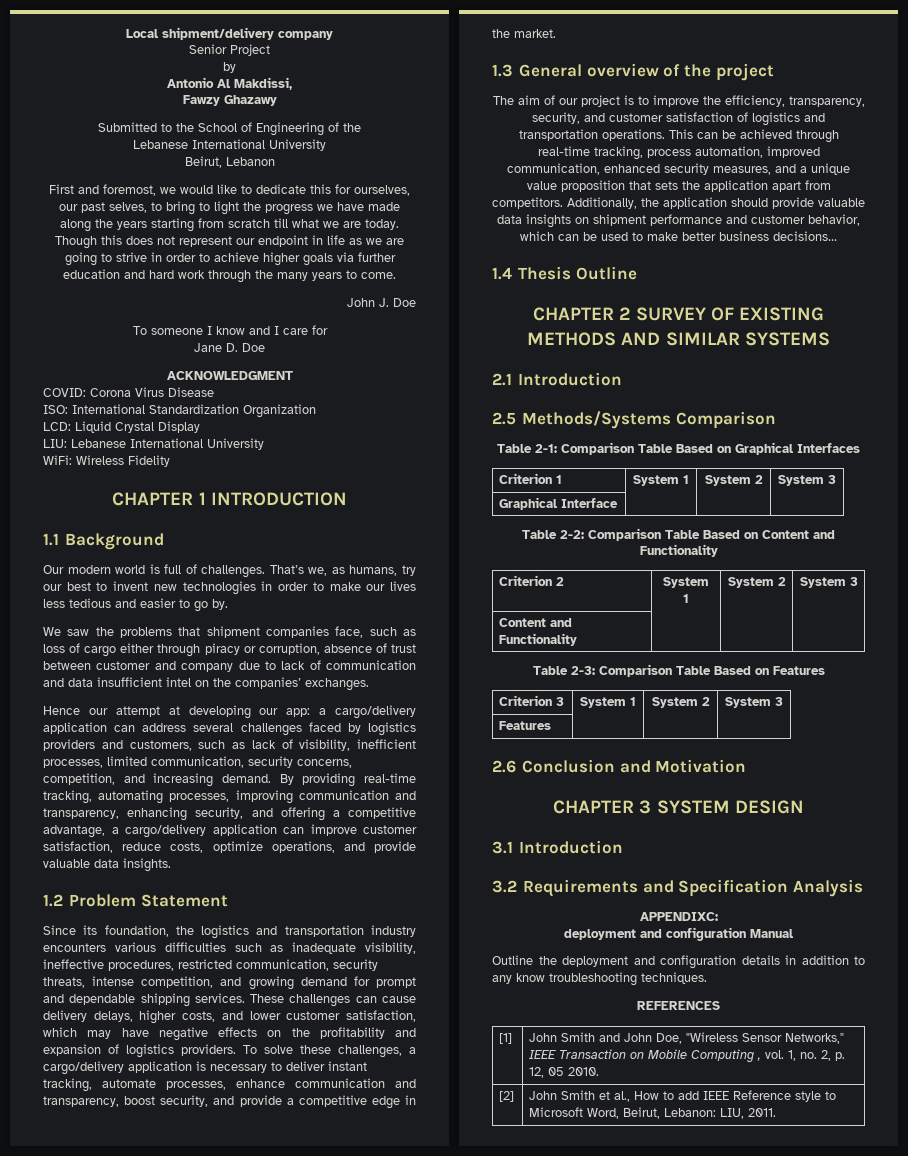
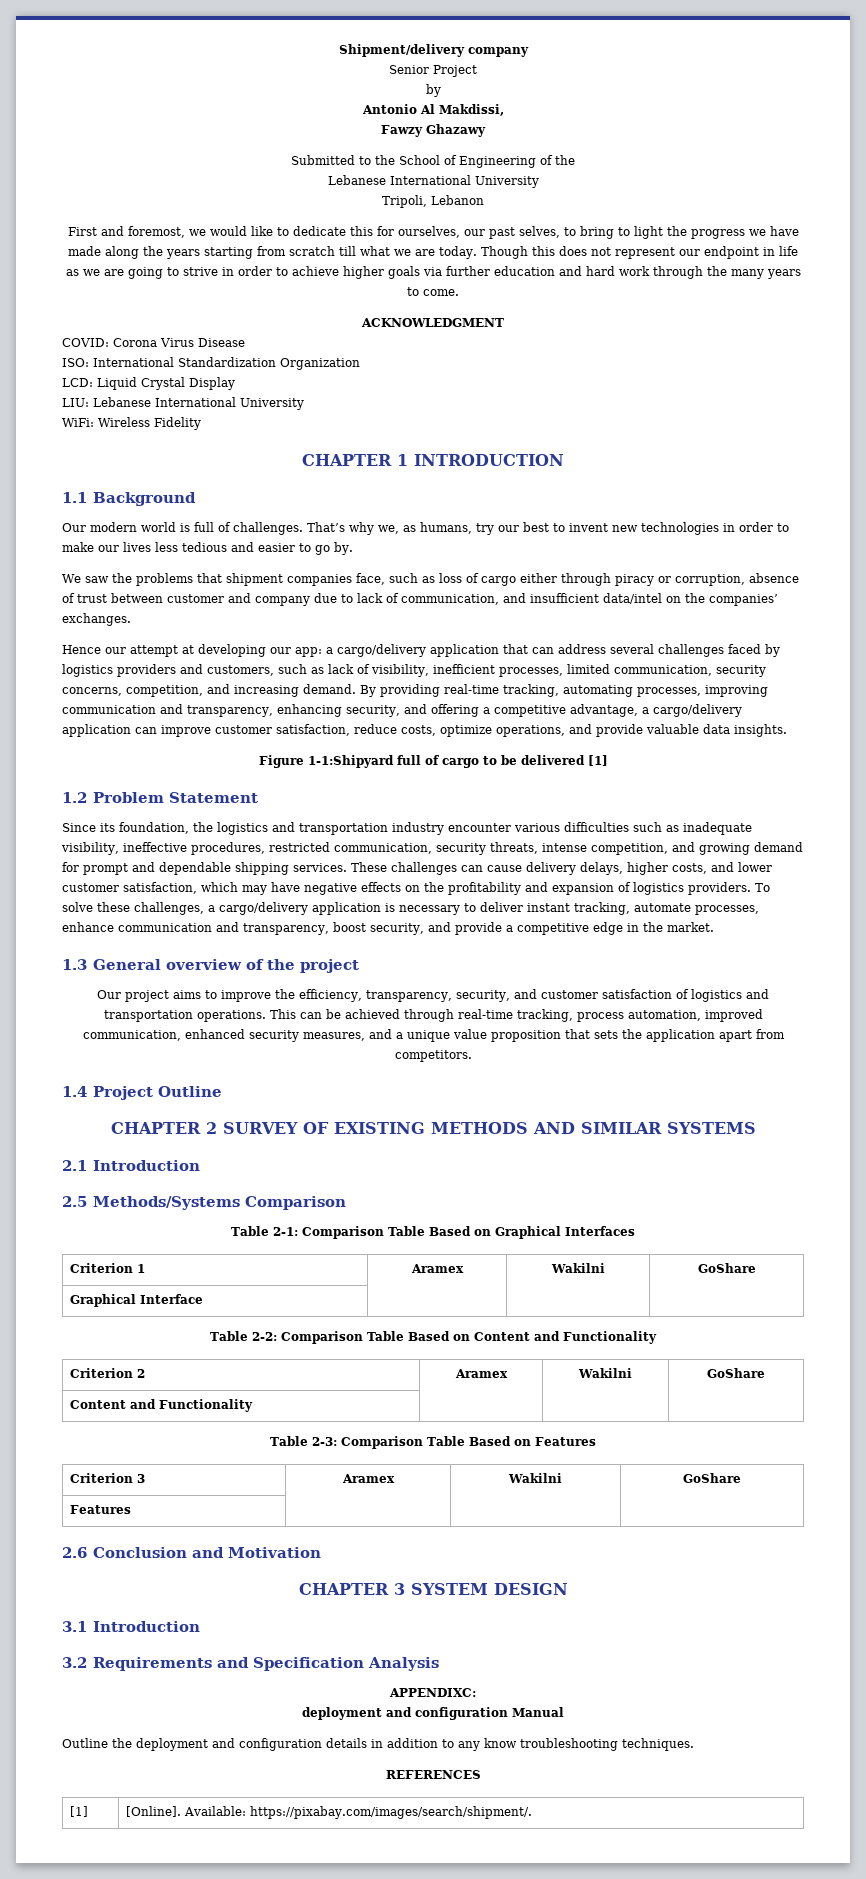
[126,27,274,40] Local shipment/delivery -> [338,44,465,57] Shipment/delivery
[184,156,222,168] Beirut, -> [382,195,427,208] Tripoli,
[347,298,416,307] [132,325,328,335] [194,343,265,352] // John J. Doe // To someone I know and I care for // Jane D. Doe -> (459, 292) none
(304, 569) none -> [349,522,374,535] why
[326,660,416,670] [43,677,191,687] communication and data insufficient intel -> [401,593,662,605] communication, and insufficient data/intel
(107, 728) none -> [503,644,528,654] that
(171, 865) none -> [258,755,608,768] // Figure 1-1:Shipyard full of cargo to be delivered [1]
[43,943,106,952] encounters -> [448,823,511,832] encounter
[492,95,634,107] The aim of our project is -> [97,990,202,1002] Our project aims
[567,197,865,209] [497,214,860,228] [520,231,837,241] Additionally, the application should provide valuable data insights on shipment performance and customer behavior, which can be used to make better business decisions… -> (472, 1056) none
[518,266,572,280] Thesis -> [92,1086,153,1100] Project
[633,475,689,486] [704,475,763,486] [778,475,836,486] System 1 | System 2 | System 3 -> [410,1264,464,1273] [550,1263,605,1273] [697,1263,756,1273] Aramex | Wakilni | GoShare
[663,577,709,588] [683,594,689,603] [727,577,786,588] [799,577,858,588] System 1 | System 2 | System 3 -> [454,1369,508,1378] [578,1368,632,1378] [707,1368,765,1378] Aramex | Wakilni | GoShare
[580,697,636,708] [651,697,710,708] [725,697,783,708] System 1 | System 2 | System 3 -> [341,1474,395,1483] [508,1473,562,1483] [683,1473,741,1483] Aramex | Wakilni | GoShare
[529,1032,845,1044] [529,1049,846,1063] [529,1067,600,1078] [499,1091,515,1102] [529,1090,837,1102] [529,1107,777,1119] John Smith and John Doe, "Wireless Sensor Networks," IEEE Transaction on Mobile Computing , vol. 1, no. 2, p. 12, 05 2010. // [2] | John Smith et al., How to add IEEE Reference style to Microsoft Word, Beirut, Lebanon: LIU, 2011. -> [126,1806,533,1819] [Online]. Available: https://pixabay.com/images/search/shipment/.

